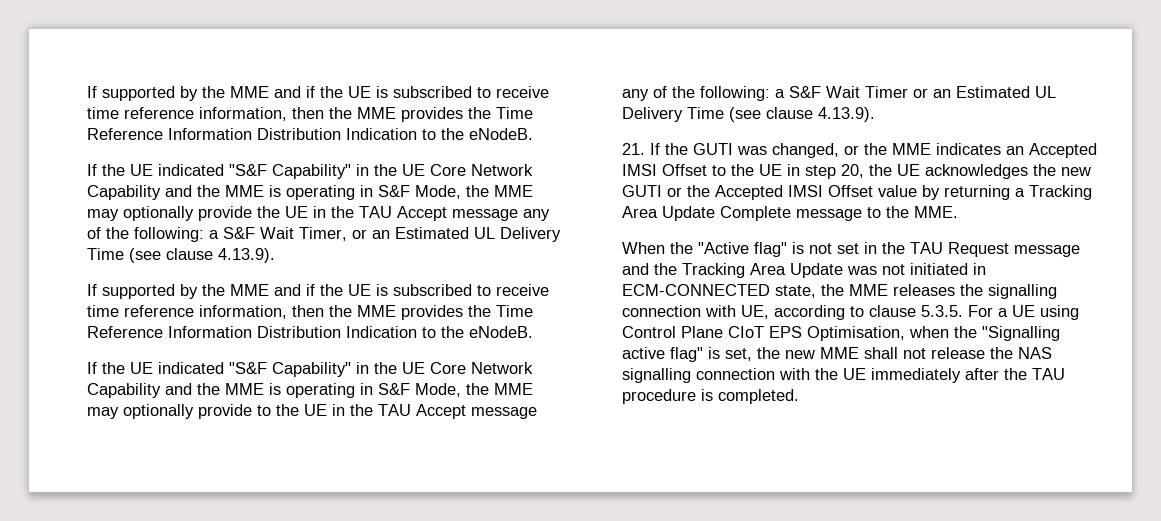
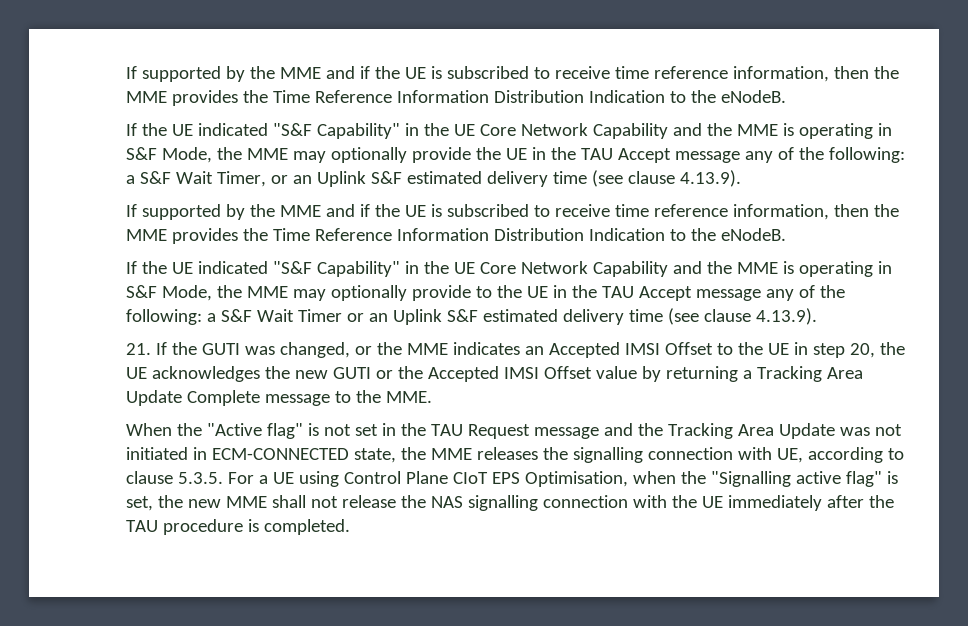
[395,227,562,242] [87,248,125,260] Estimated UL Delivery Time -> [316,171,587,187] Uplink S&F estimated delivery time
[956,86,1057,98] [622,107,725,122] Estimated UL Delivery Time -> [392,309,663,325] Uplink S&F estimated delivery time

